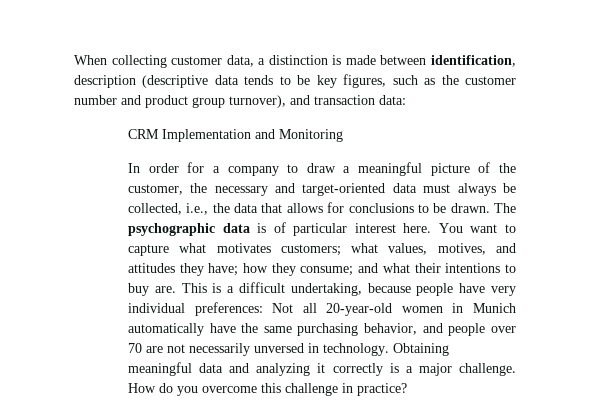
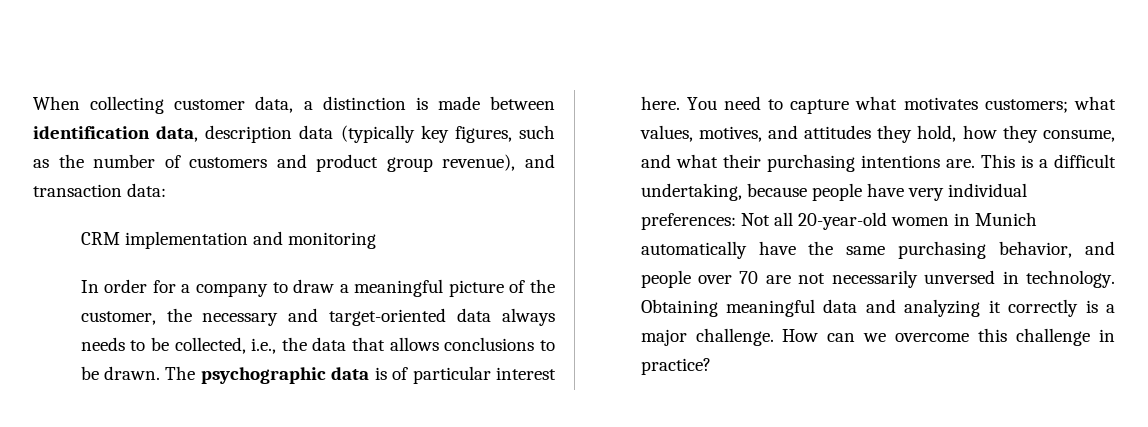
[430,55,516,67] [74,75,311,88] identification, description (descriptive data tends to be -> [33,125,415,143] identification data, description data (typically
[464,76,516,85] [74,95,117,105] customer number -> [93,154,268,168] number of customers
[229,95,286,108] turnover), -> [442,154,516,171] revenue),
[161,129,343,142] Implementation and Monitoring -> [124,231,376,249] implementation and monitoring
[423,183,496,196] must always -> [502,308,555,326] [80,337,146,351] always needs to
[327,202,345,213] for -> (439, 344) none
[470,224,498,233] want -> [723,96,761,110] need
[208,263,239,276] have; -> [917,125,957,142] hold,
[300,266,354,276] consume; -> [1043,129,1115,142] consume,
[445,263,516,273] [127,283,149,296] intentions to buy -> [766,154,940,172] purchasing intentions
[158,383,198,396] do you -> [827,333,887,342] can we

